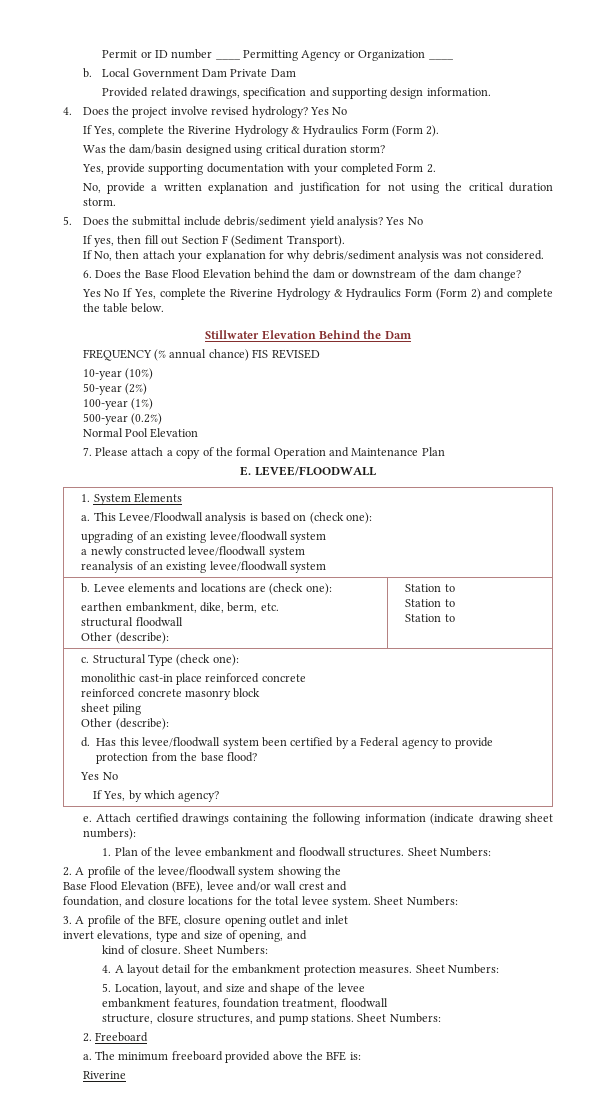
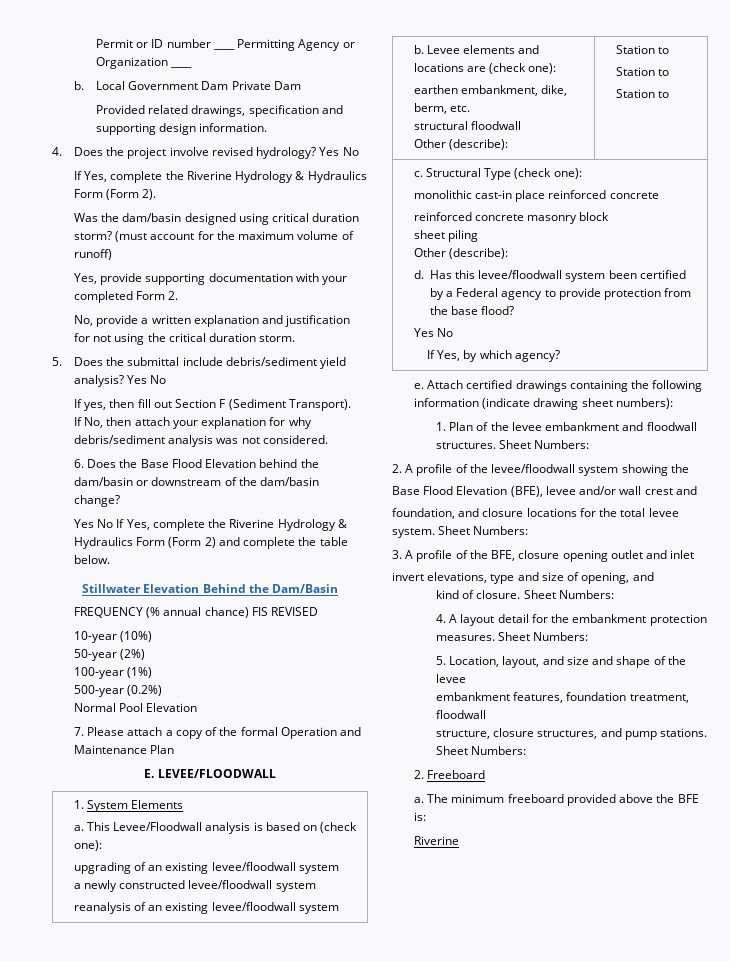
(386, 149) none -> [115,231,354,242] [73,249,112,260] (must account for the maximum volume of runoff)
[312,269,335,279] dam -> [73,477,133,486] dam/basin
[453,269,476,279] dam -> [260,477,320,486] dam/basin
[384,331,412,339] Dam -> [271,584,338,593] Dam/Basin

